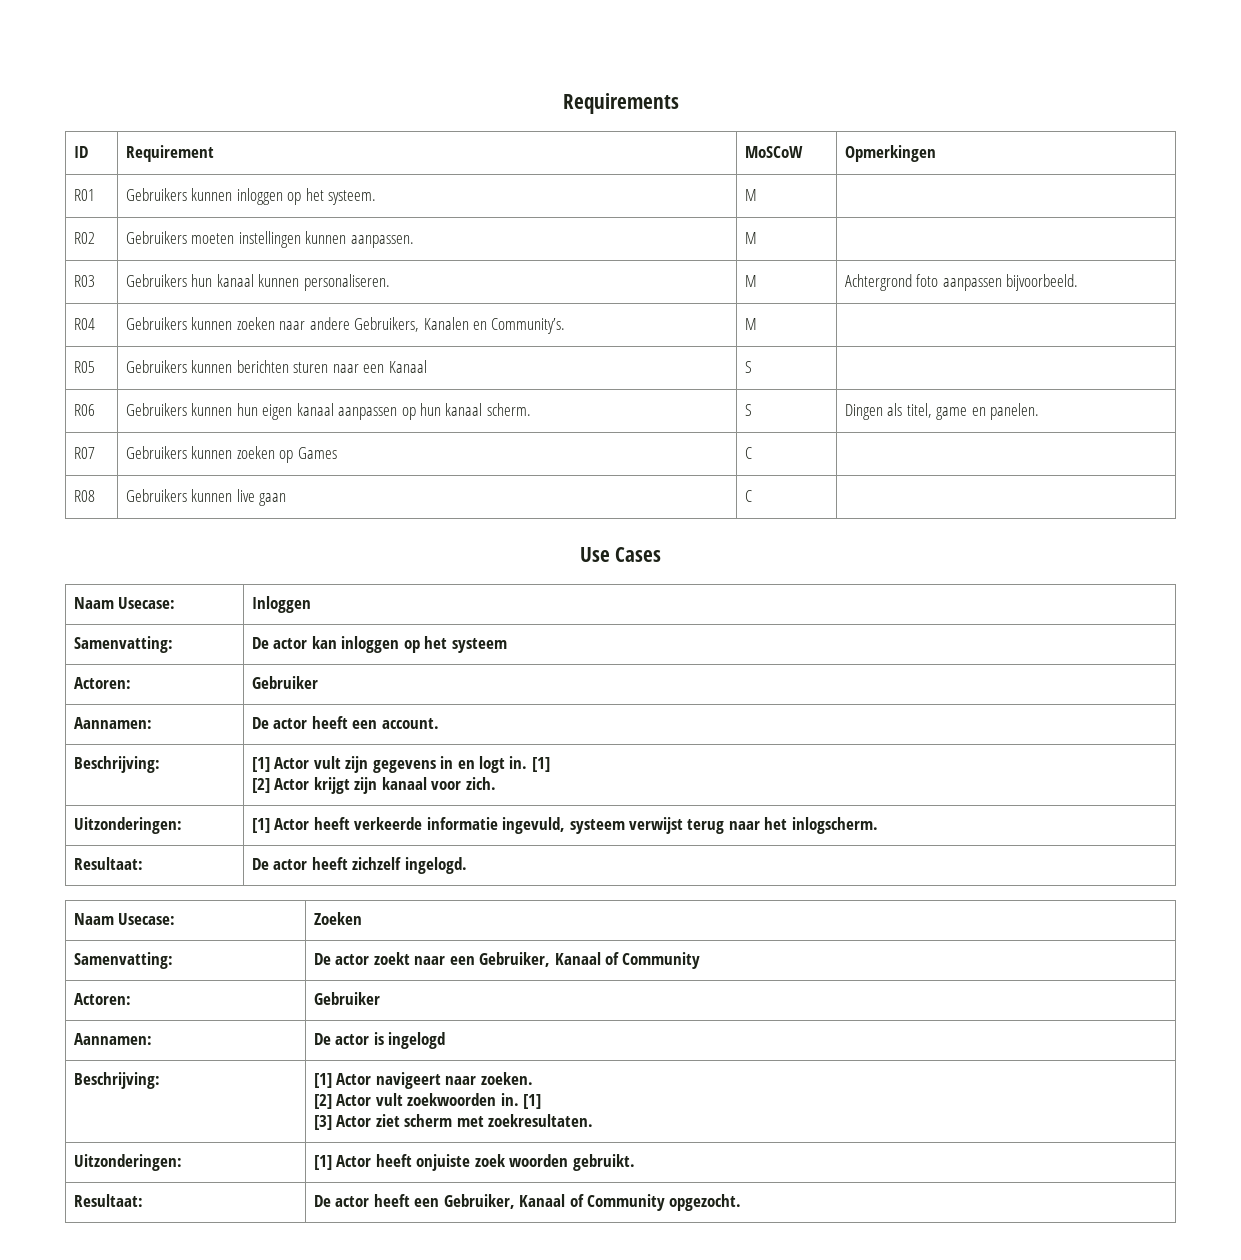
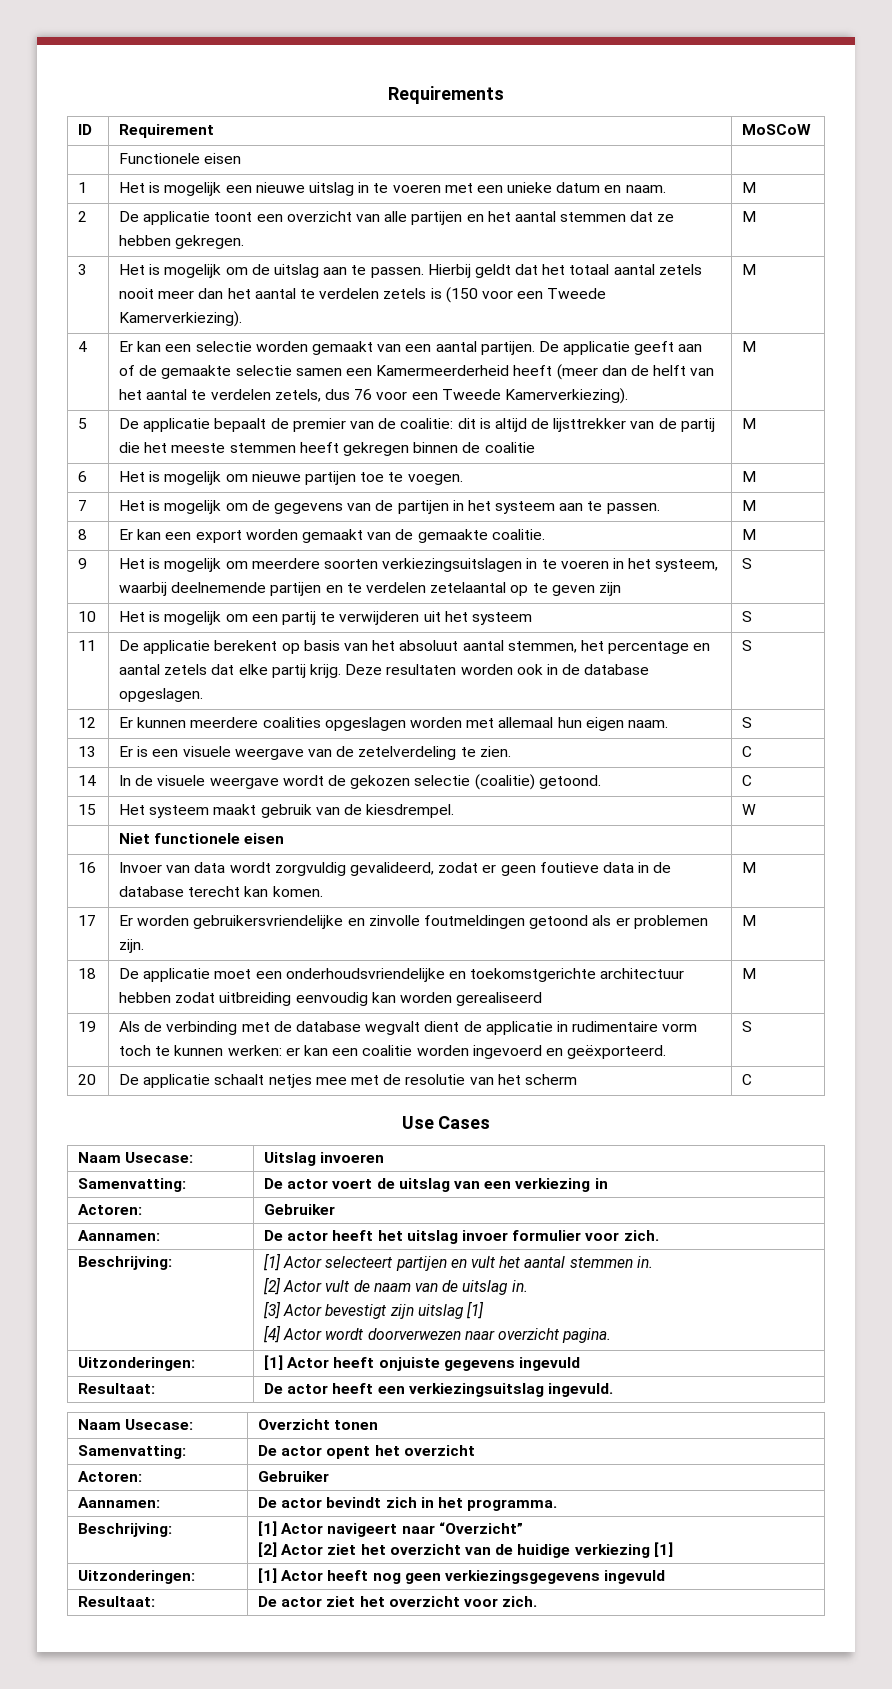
[844,145,936,162] [73,189,95,201] [125,188,377,205] [744,189,757,201] [73,232,95,244] [125,231,414,248] [744,232,757,244] [73,275,95,287] [125,274,390,291] [744,275,757,287] [844,274,1079,291] [73,318,95,330] [125,317,566,334] [744,318,757,330] [73,361,95,373] [125,360,427,373] [744,361,752,373] [73,404,95,416] [125,403,531,420] [744,404,752,416] [844,403,1040,420] [73,447,95,459] [125,446,337,463] [744,447,752,459] [73,490,95,502] [125,489,287,506] [744,490,752,502] | Opmerkingen // R01 | Gebruikers kunnen inloggen op het systeem. | M | // R02 | Gebruikers moeten instellingen kunnen aanpassen. | M | // R03 | Gebruikers hun kanaal kunnen personaliseren. | M | Achtergrond foto aanpassen bijvoorbeeld. // R04 | Gebruikers kunnen zoeken naar andere Gebruikers, Kanalen en Community’s. | M | // R05 | Gebruikers kunnen berichten sturen naar een Kanaal | S | // R06 | Gebruikers kunnen hun eigen kanaal aanpassen op hun kanaal scherm. | S | Dingen als titel, game en panelen. // R07 | Gebruikers kunnen zoeken op Games | C | // R08 | Gebruikers kunnen live gaan | C | -> [119,153,242,164] [78,182,88,193] [119,182,666,196] [742,182,757,193] [78,211,88,222] [119,211,675,225] [119,235,245,249] [742,211,757,222] [78,264,88,275] [119,264,702,278] [119,287,607,303] [119,311,243,327] [742,264,757,275] [78,341,88,352] [119,341,703,355] [119,364,715,380] [119,388,628,404] [742,341,757,352] [78,418,88,429] [119,418,715,432] [119,442,535,456] [742,418,757,429] [78,471,88,482] [119,471,463,485] [742,471,757,482] [78,500,88,511] [119,500,660,514] [742,500,757,511] [78,529,88,540] [119,529,545,543] [742,529,757,540] [78,558,88,569] [119,558,719,572] [119,582,621,596] [742,558,753,569] [78,611,97,622] [119,611,532,625] [742,611,753,622] [78,640,97,651] [119,640,711,654] [119,664,650,678] [119,688,204,702] [742,640,753,651] [78,717,97,728] [119,717,668,731] [742,717,753,728] [78,746,97,757] [119,746,511,760] [742,746,753,757] [78,775,97,786] [119,774,601,790] [742,775,753,786] [78,804,97,815] [119,804,455,818] [742,804,757,815] [119,833,285,844] [78,862,97,873] [119,862,672,876] [119,886,323,897] [742,862,757,873] [78,915,97,926] [119,915,708,929] [119,939,145,953] [742,915,757,926] [78,968,97,979] [119,968,685,982] [119,992,543,1006] [742,968,757,979] [78,1021,97,1032] [119,1021,698,1035] [119,1045,667,1059] [742,1021,753,1032] [78,1074,97,1085] [119,1074,577,1088] [742,1074,753,1085] // | Functionele eisen | // 1 | Het is mogelijk een nieuwe uitslag in te voeren met een unieke datum en naam. | M // 2 | De applicatie toont een overzicht van alle partijen en het aantal stemmen dat ze hebben gekregen. | M // 3 | Het is mogelijk om de uitslag aan te passen. Hierbij geldt dat het totaal aantal zetels nooit meer dan het aantal te verdelen zetels is (150 voor een Tweede Kamerverkiezing). | M // 4 | Er kan een selectie worden gemaakt van een aantal partijen. De applicatie geeft aan of de gemaakte selectie samen een Kamermeerderheid heeft (meer dan de helft van het aantal te verdelen zetels, dus 76 voor een Tweede Kamerverkiezing). | M // 5 | De applicatie bepaalt de premier van de coalitie: dit is altijd de lijsttrekker van de partij die het meeste stemmen heeft gekregen binnen de coalitie | M // 6 | Het is mogelijk om nieuwe partijen toe te voegen. | M // 7 | Het is mogelijk om de gegevens van de partijen in het systeem aan te passen. | M // 8 | Er kan een export worden gemaakt van de gemaakte coalitie. | M // 9 | Het is mogelijk om meerdere soorten verkiezingsuitslagen in te voeren in het systeem, waarbij deelnemende partijen en te verdelen zetelaantal op te geven zijn | S // 10 | Het is mogelijk om een partij te verwijderen uit het systeem | S // 11 | De applicatie berekent op basis van het absoluut aantal stemmen, het percentage en aantal zetels dat elke partij krijg. Deze resultaten worden ook in de database opgeslagen. | S // 12 | Er kunnen meerdere coalities opgeslagen worden met allemaal hun eigen naam. | S // 13 | Er is een visuele weergave van de zetelverdeling te zien. | C // 14 | In de visuele weergave wordt de gekozen selectie (coalitie) getoond. | C // 15 | Het systeem maakt gebruik van de kiesdrempel. | W // | Niet functionele eisen | // 16 | Invoer van data wordt zorgvuldig gevalideerd, zodat er geen foutieve data in de database terecht kan komen. | M // 17 | Er worden gebruikersvriendelijke en zinvolle foutmeldingen getoond als er problemen zijn. | M // 18 | De applicatie moet een onderhoudsvriendelijke en toekomstgerichte architectuur hebben zodat uitbreiding eenvoudig kan worden gerealiseerd | M // 19 | Als de verbinding met de database wegvalt dient de applicatie in rudimentaire vorm toch te kunnen werken: er kan een coalitie worden ingevoerd en geëxporteerd. | S // 20 | De applicatie schaalt netjes mee met de resolutie van het scherm | C
[251,596,311,613] [73,636,173,653] [251,636,507,653] Inloggen // Samenvatting: | De actor kan inloggen op het systeem -> [264,1152,385,1166] [78,1178,187,1192] [264,1178,608,1192] Uitslag invoeren // Samenvatting: | De actor voert de uitslag van een verkiezing in
[352,718,439,729] [73,756,160,773] [251,756,550,773] [251,777,496,794] [73,817,182,834] [251,817,878,834] [73,857,143,870] [251,857,467,874] [73,913,176,925] [313,912,362,925] [73,952,173,969] [313,952,701,969] [73,993,131,1005] [313,992,380,1005] [73,1033,152,1045] [313,1032,446,1049] een account. // Beschrijving: | [1] Actor vult zijn gegevens in en logt in. [1] // [2] Actor krijgt zijn kanaal voor zich. // Uitzonderingen: | [1] Actor heeft verkeerde informatie ingevuld, systeem verwijst terug naar het inlogscherm. // Resultaat: | De actor heeft zichzelf ingelogd. // Naam Usecase: | Zoeken // Samenvatting: | De actor zoekt naar een Gebruiker, Kanaal of Community // Actoren: | Gebruiker // Aannamen: | De actor is ingelogd -> [377,1230,659,1244] [78,1256,173,1270] [264,1253,653,1271] [264,1277,528,1295] [264,1301,484,1319] [264,1325,612,1343] [78,1357,196,1371] [264,1355,580,1371] [78,1383,156,1394] [264,1383,613,1397] [78,1419,194,1430] [258,1419,379,1430] [78,1445,187,1459] [258,1445,475,1459] [78,1471,143,1482] [258,1471,330,1482] [78,1497,161,1508] [258,1497,558,1511] het uitslag invoer formulier voor zich. // Beschrijving: | [1] Actor selecteert partijen en vult het aantal stemmen in. // [2] Actor vult de naam van de uitslag in. // [3] Actor bevestigt zijn uitslag [1] // [4] Actor wordt doorverwezen naar overzicht pagina. // Uitzonderingen: | [1] Actor heeft onjuiste gegevens ingevuld // Resultaat: | De actor heeft een verkiezingsuitslag ingevuld. // Naam Usecase: | Overzicht tonen // Samenvatting: | De actor opent het overzicht // Actoren: | Gebruiker // Aannamen: | De actor bevindt zich in het programma.
[480,1072,533,1085] [313,1093,542,1109] [313,1114,594,1130] [73,1154,182,1171] [313,1154,635,1171] [73,1194,143,1207] [313,1194,742,1211] zoeken. // [2] Actor vult zoekwoorden in. [1] // [3] Actor ziet scherm met zoekresultaten. // Uitzonderingen: | [1] Actor heeft onjuiste zoek woorden gebruikt. // Resultaat: | De actor heeft een Gebruiker, Kanaal of Community opgezocht. -> [438,1522,523,1534] [258,1542,673,1558] [78,1570,196,1584] [258,1568,666,1584] [78,1596,156,1607] [258,1596,538,1607] “Overzicht” // [2] Actor ziet het overzicht van de huidige verkiezing [1] // Uitzonderingen: | [1] Actor heeft nog geen verkiezingsgegevens ingevuld // Resultaat: | De actor ziet het overzicht voor zich.

